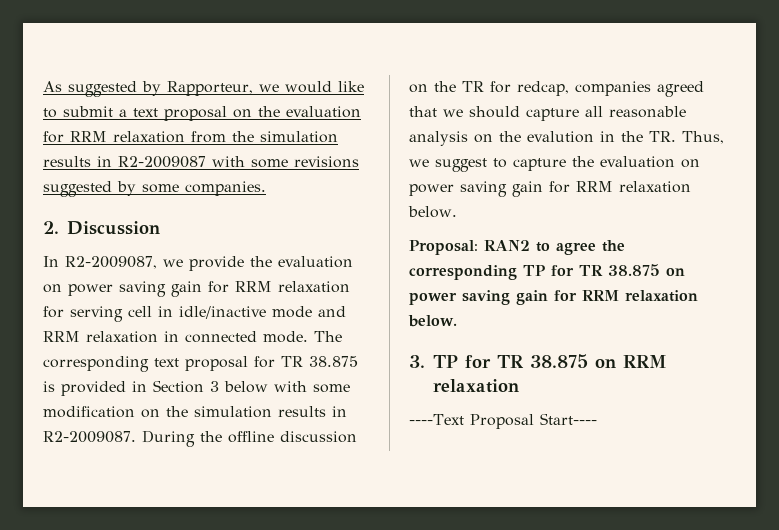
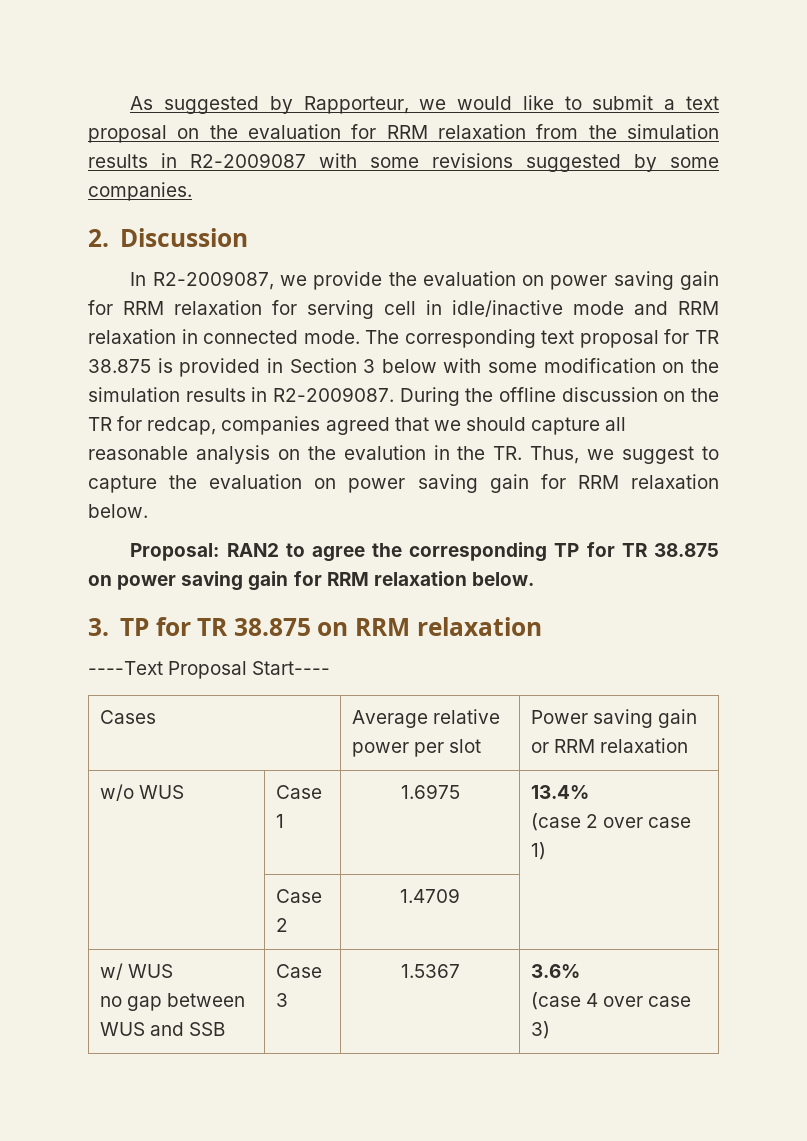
(597, 419) none -> [99,710,156,724] [351,709,500,728] [351,739,481,757] [530,709,697,728] [530,738,688,753] [99,784,184,801] [275,785,322,799] [275,814,284,828] [400,784,460,799] [530,785,589,799] [530,813,691,831] [530,842,546,860] [275,889,322,903] [275,918,288,932] [400,888,460,903] [99,963,173,980] [99,993,245,1011] [99,1022,225,1036] [275,964,322,978] [275,993,288,1007] [400,964,460,978] [530,964,580,978] [530,992,691,1010] [530,1021,550,1039] // Cases | Average relative power per slot | Power saving gain or RRM relaxation // w/o WUS | Case 1 | 1.6975 | 13.4% // (case 2 over case 1) // | Case 2 | 1.4709 | // w/ WUS // no gap between WUS and SSB | Case 3 | 1.5367 | 3.6% // (case 4 over case 3)

